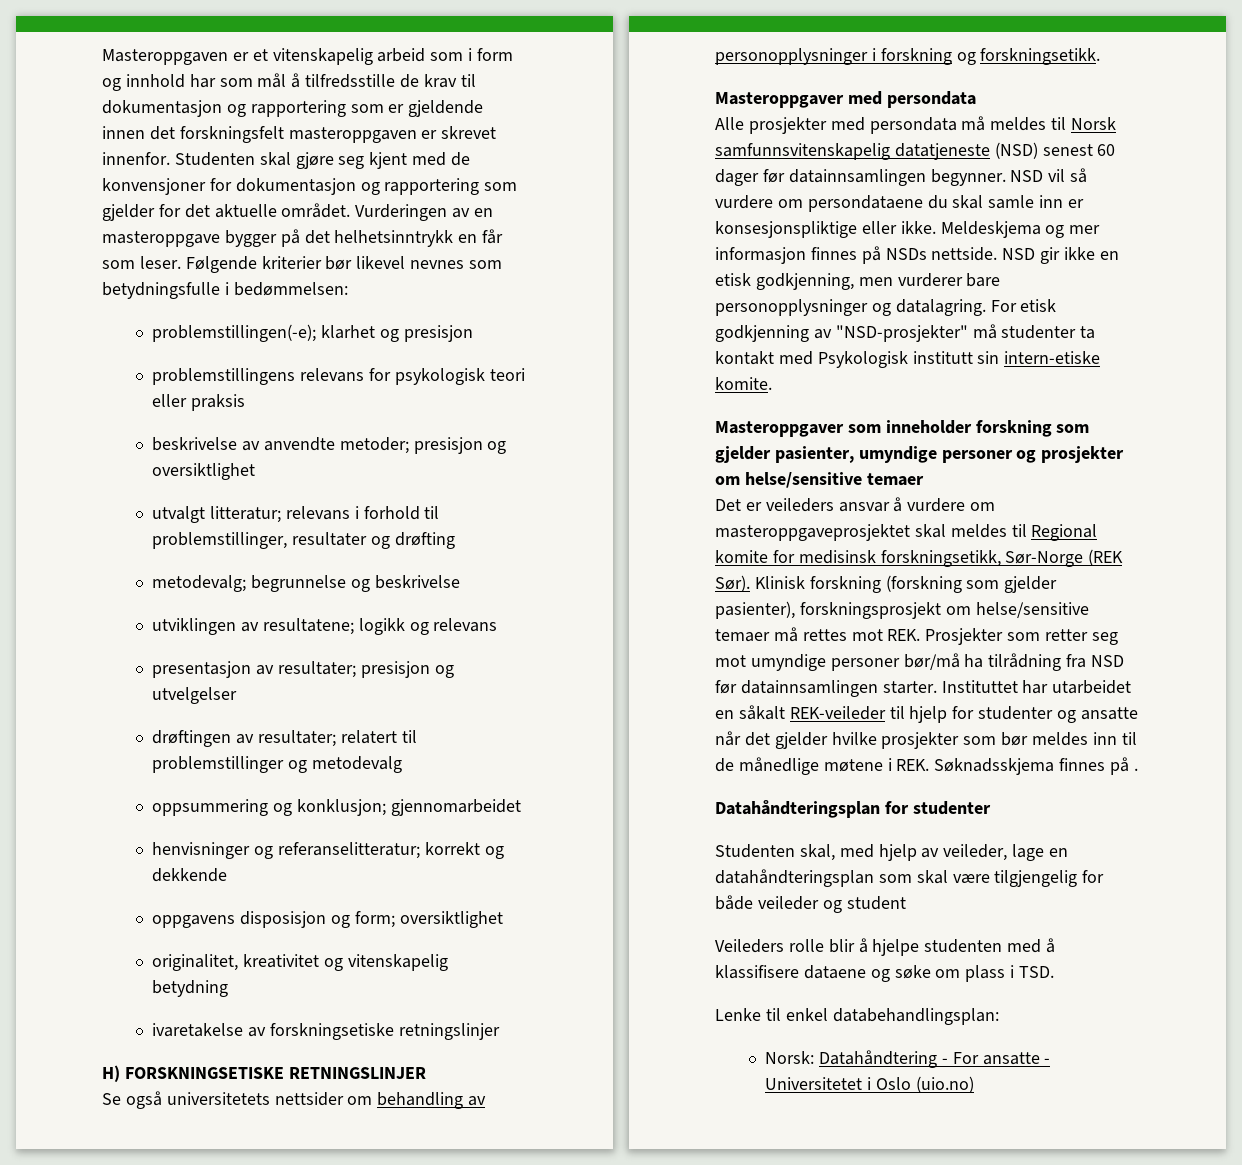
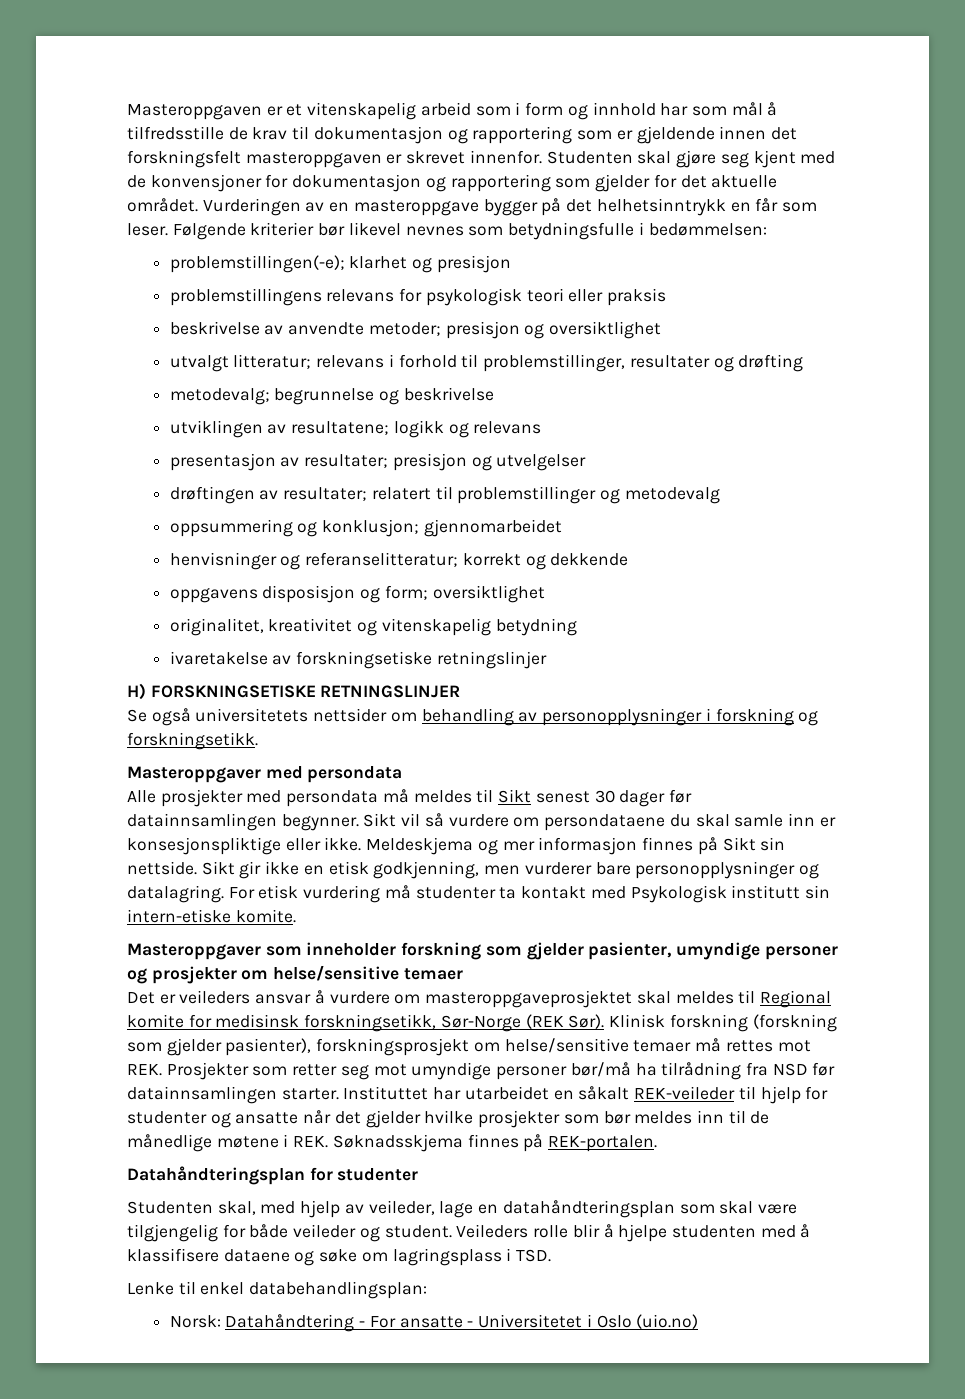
[1071,117,1117,130] [715,142,1116,160] Norsk samfunnsvitenskapelig datatjeneste (NSD) senest 60 -> [498,789,615,803] Sikt senest 30
[1010,170,1044,182] NSD -> [363,813,397,827] Sikt
[885,247,1036,261] NSDs nettside. NSD -> [722,837,786,851] [127,861,235,875] Sikt sin nettside. Sikt
[715,325,968,342] godkjenning av "NSD-prosjekter" -> [303,885,381,903] vurdering
[1133,768,1138,771] . -> [548,1135,658,1152] REK-portalen.
[846,896,906,910] student // -> [384,1225,452,1238] student.
[965,965,1006,982] plass -> [392,1248,502,1266] lagringsplass

